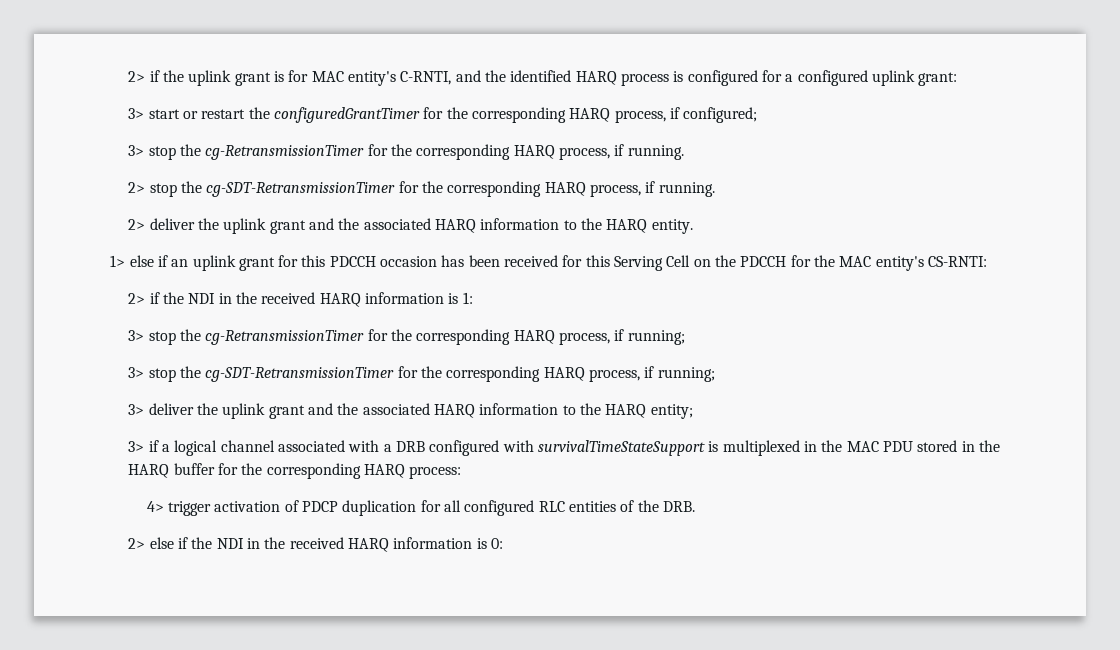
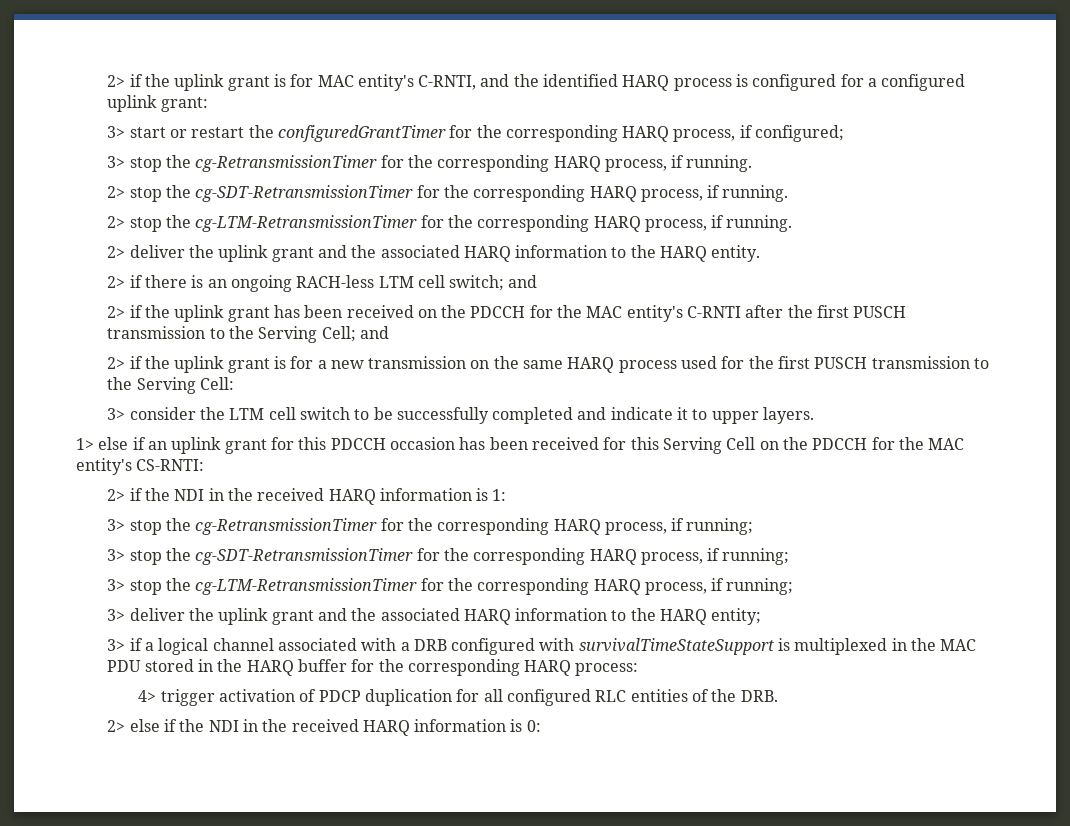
(715, 189) none -> [107,215,793,232] // 2> stop the cg-LTM-RetransmissionTimer for the corresponding HARQ process, if running.
(693, 226) none -> [107,275,538,292] [107,305,907,322] [107,326,389,343] [107,356,989,373] [107,377,234,394] [107,407,815,424] // 2> if there is an ongoing RACH-less LTM cell switch; and // 2> if the uplink grant has been received on the PDCCH for the MAC entity's C-RNTI after the first PUSCH transmission to the Serving Cell; and // 2> if the uplink grant is for a new transmission on the same HARQ process used for the first PUSCH transmission to the Serving Cell: // 3> consider the LTM cell switch to be successfully completed and indicate it to upper layers.
(715, 374) none -> [107,578,794,595] // 3> stop the cg-LTM-RetransmissionTimer for the corresponding HARQ process, if running;

